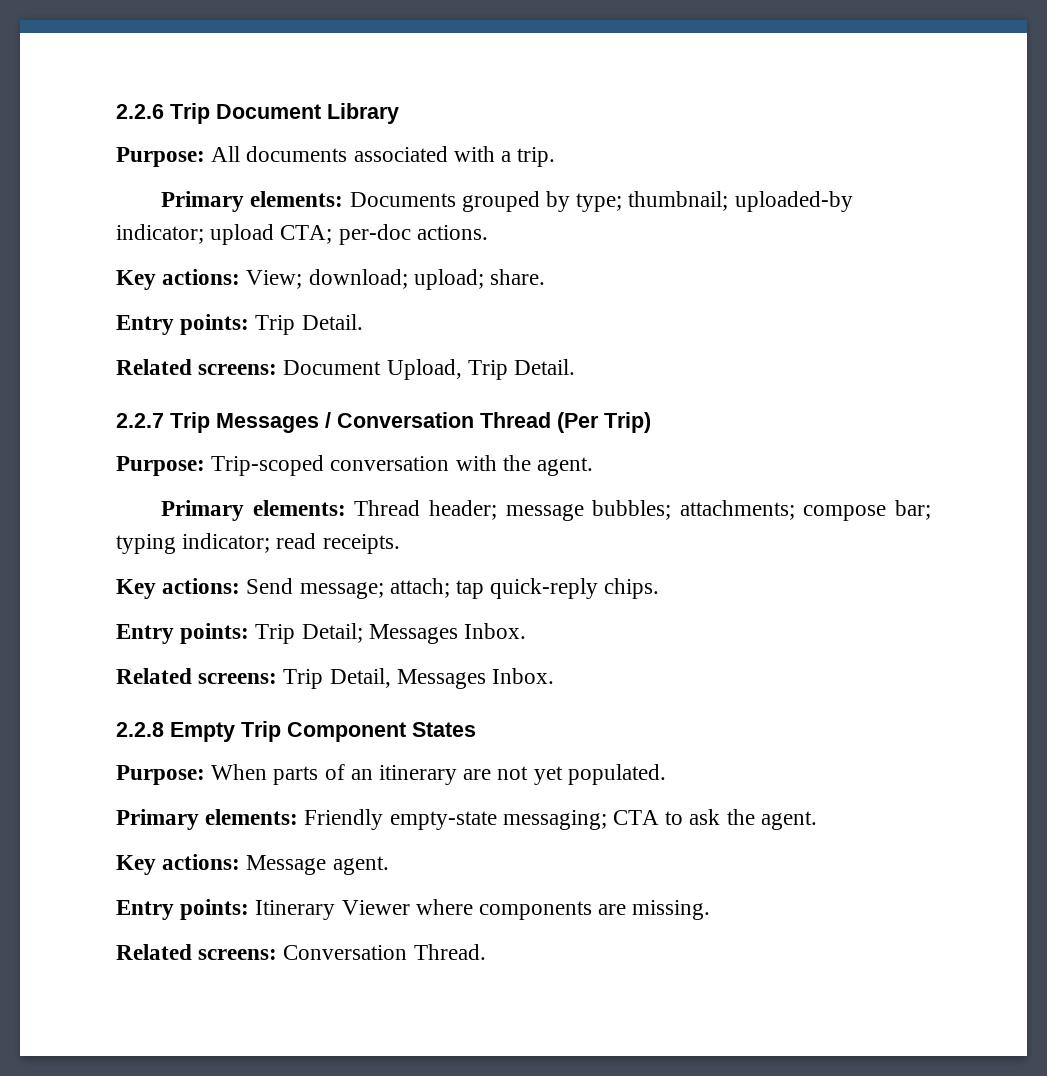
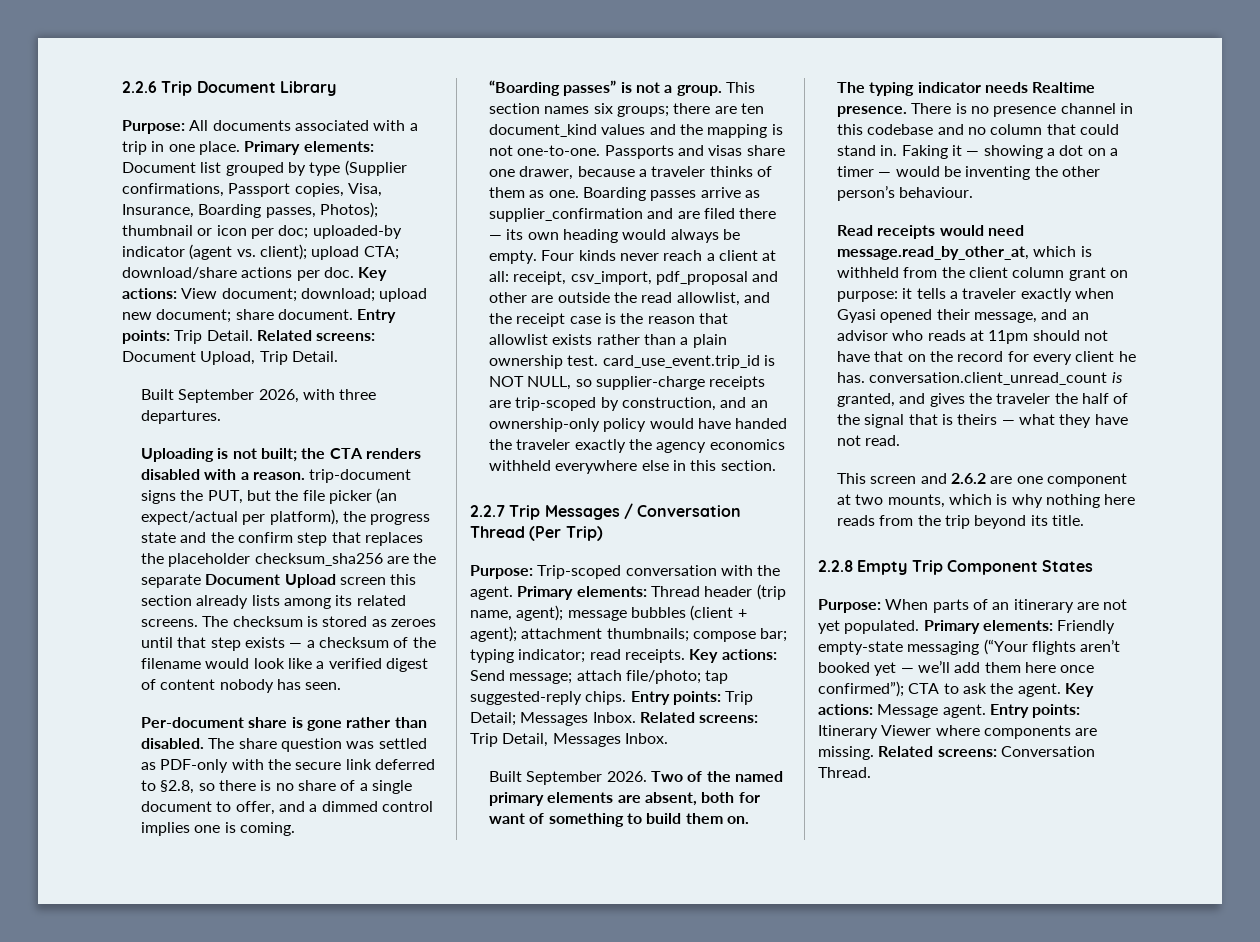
[517,147,556,167] [161,191,853,212] [116,224,488,245] [116,269,546,290] trip. // Primary elements: Documents grouped by type; thumbnail; uploaded-by indicator; upload CTA; per-doc actions. // Key actions: View; download; upload; share. // -> [122,141,374,155] [122,160,407,176] [122,183,382,197] [122,202,378,218] [122,225,402,239] [122,244,399,260] [122,267,388,281] [122,288,428,302] [122,309,353,323] trip in one place. Primary elements: Document list grouped by type (Supplier confirmations, Passport copies, Visa, Insurance, Boarding passes, Photos); thumbnail or icon per doc; uploaded-by indicator (agent vs. client); upload CTA; download/share actions per doc. Key actions: View document; download; upload new document; share document.
(363, 322) // -> (253, 335) none
(576, 367) none -> [140,389,377,403] [140,410,221,424] [140,448,421,462] [140,469,412,483] [140,488,398,504] [140,509,431,525] [140,532,423,546] [140,553,437,567] [140,574,417,588] [140,595,406,609] [140,616,436,627] [140,637,436,651] [140,658,428,672] [140,679,342,693] [140,717,427,731] [140,738,427,752] [140,759,435,773] [140,780,412,794] [140,801,433,815] [140,822,295,836] [488,80,755,96] [488,103,764,117] [488,124,783,138] [488,145,785,159] [488,166,772,180] [488,187,760,201] [488,208,777,222] [488,229,740,243] [488,250,777,264] [488,271,779,285] [488,292,770,306] [488,313,728,327] [488,334,727,348] [488,355,775,369] [488,376,766,390] [488,397,768,411] [488,418,788,432] [488,439,785,453] [488,460,776,474] // Built September 2026, with three departures. // Uploading is not built; the CTA renders disabled with a reason. trip-document signs the PUT, but the file picker (an expect/actual per platform), the progress state and the confirm step that replaces the placeholder checksum_sha256 are the separate Document Upload screen this section already lists among its related screens. The checksum is stored as zeroes until that step exists — a checksum of the filename would look like a verified digest of content nobody has seen. // Per-document share is gone rather than disabled. The share question was settled as PDF-only with the secure link deferred to §2.8, so there is no share of a single document to offer, and a dimmed control implies one is coming. // “Boarding passes” is not a group. This section names six groups; there are ten document_kind values and the mapping is not one-to-one. Passports and visas share one drawer, because a traveler thinks of them as one. Boarding passes arrive as supplier_confirmation and are filed there — its own heading would always be empty. Four kinds never reach a client at all: receipt, csv_import, pdf_proposal and other are outside the read allowlist, and the receipt case is the reason that allowlist exists rather than a plain ownership test. card_use_event.trip_id is NOT NULL, so supplier-charge receipts are trip-scoped by construction, and an ownership-only policy would have handed the traveler exactly the agency economics withheld everywhere else in this section.
(594, 466) // -> (513, 593) none
[428,500,795,521] header; message bubbles; attachments; -> [704,584,786,600] [470,605,747,621] [470,626,689,642] header (trip name, agent); message bubbles (client + agent); attachment thumbnails;
(400, 544) // -> (685, 656) none
[389,578,599,599] attach; tap quick-reply -> [576,670,729,684] [470,691,582,705] attach file/photo; tap suggested-reply
(660, 588) // -> (627, 698) none
(527, 631) // -> (636, 717) none
(555, 676) none -> [488,771,783,785] [488,792,760,806] [488,813,749,827] [836,82,1096,96] [836,103,1133,117] [836,124,1119,135] [836,145,1118,159] [836,166,1100,180] [836,185,974,201] [836,225,1024,239] [836,246,1092,260] [836,267,1128,281] [836,288,1114,302] [836,309,1089,323] [836,330,1108,344] [836,351,1136,365] [836,372,1123,385] [836,393,1129,407] [836,414,1128,428] [836,435,901,446] [836,473,1127,487] [836,494,1136,508] [836,515,1084,529] // Built September 2026. Two of the named primary elements are absent, both for want of something to build them on. // The typing indicator needs Realtime presence. There is no presence channel in this codebase and no column that could stand in. Faking it — showing a dot on a timer — would be inventing the other person’s behaviour. // Read receipts would need message.read_by_other_at, which is withheld from the client column grant on purpose: it tells a traveler exactly when Gyasi opened their message, and an advisor who reads at 11pm should not have that on the record for every client he has. conversation.client_unread_count is granted, and gives the traveler the half of the signal that is theirs — what they have not read. // This screen and 2.6.2 are one component at two mounts, which is why nothing here reads from the trip beyond its title.
(666, 774) // -> (920, 627) none
[502,810,607,830] messaging; -> [907,639,1121,655] [818,660,1095,676] [818,681,904,697] messaging (“Your flights aren’t booked yet — we’ll add them here once confirmed”);
(817, 820) // -> (1061, 690) none
(389, 865) // -> (986, 711) none
(711, 910) // -> (874, 753) none

